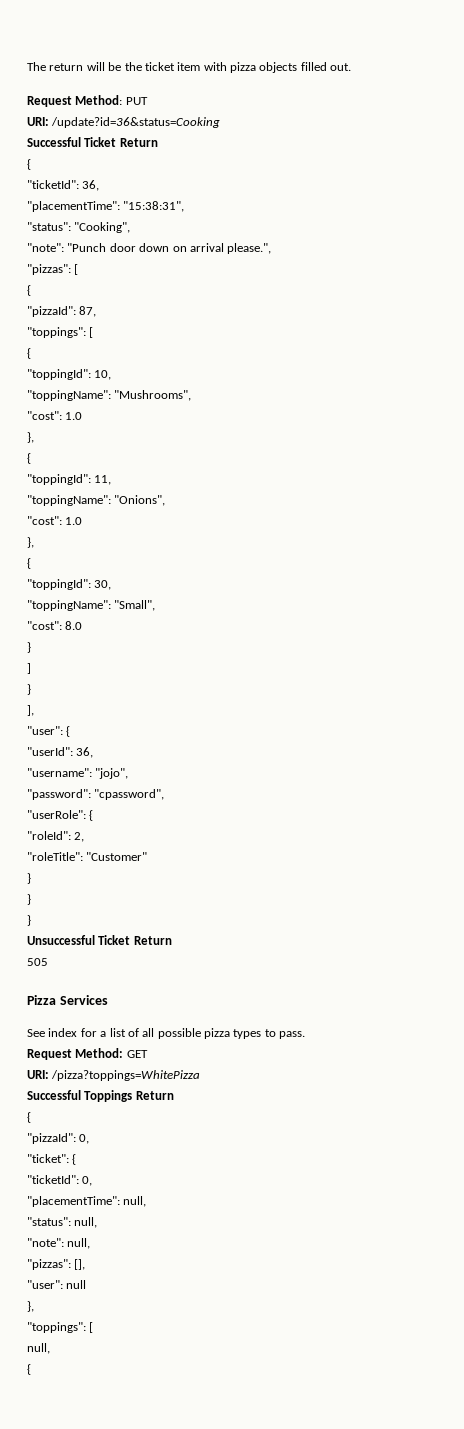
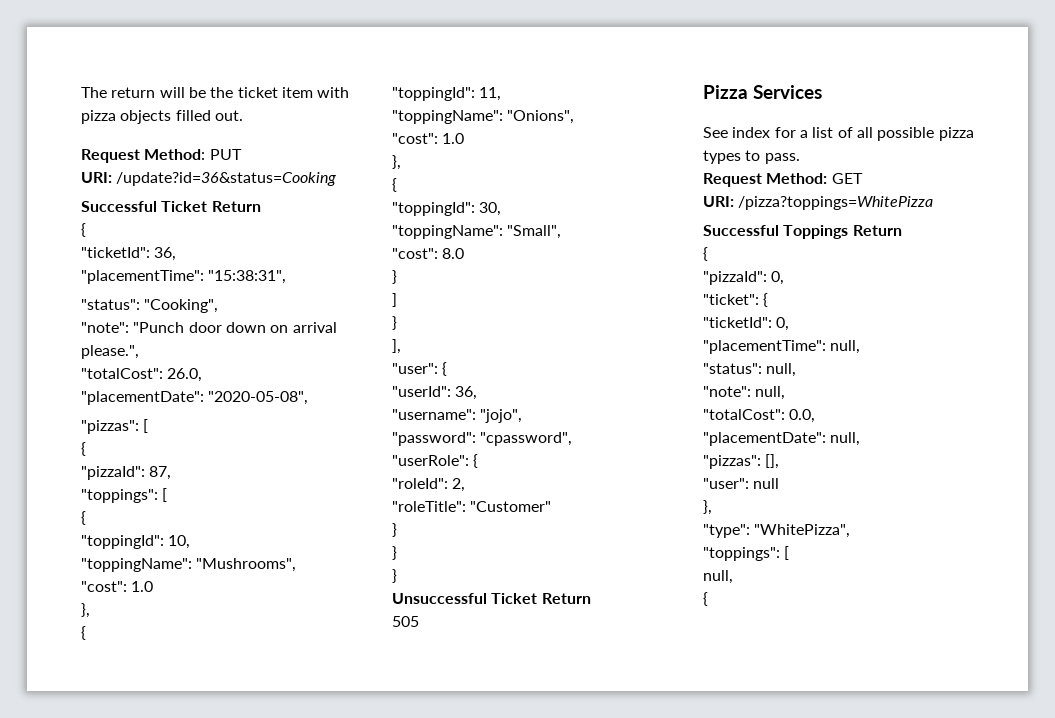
(272, 248) none -> [81,368,203,382] [81,391,309,405] // "totalCost": 26.0, // "placementDate": "2020-05-08",
(91, 1243) none -> [703,409,816,423] [703,432,861,446] // "totalCost": 0.0, // "placementDate": null,
(34, 1306) none -> [703,524,851,538] // "type": "WhitePizza",

